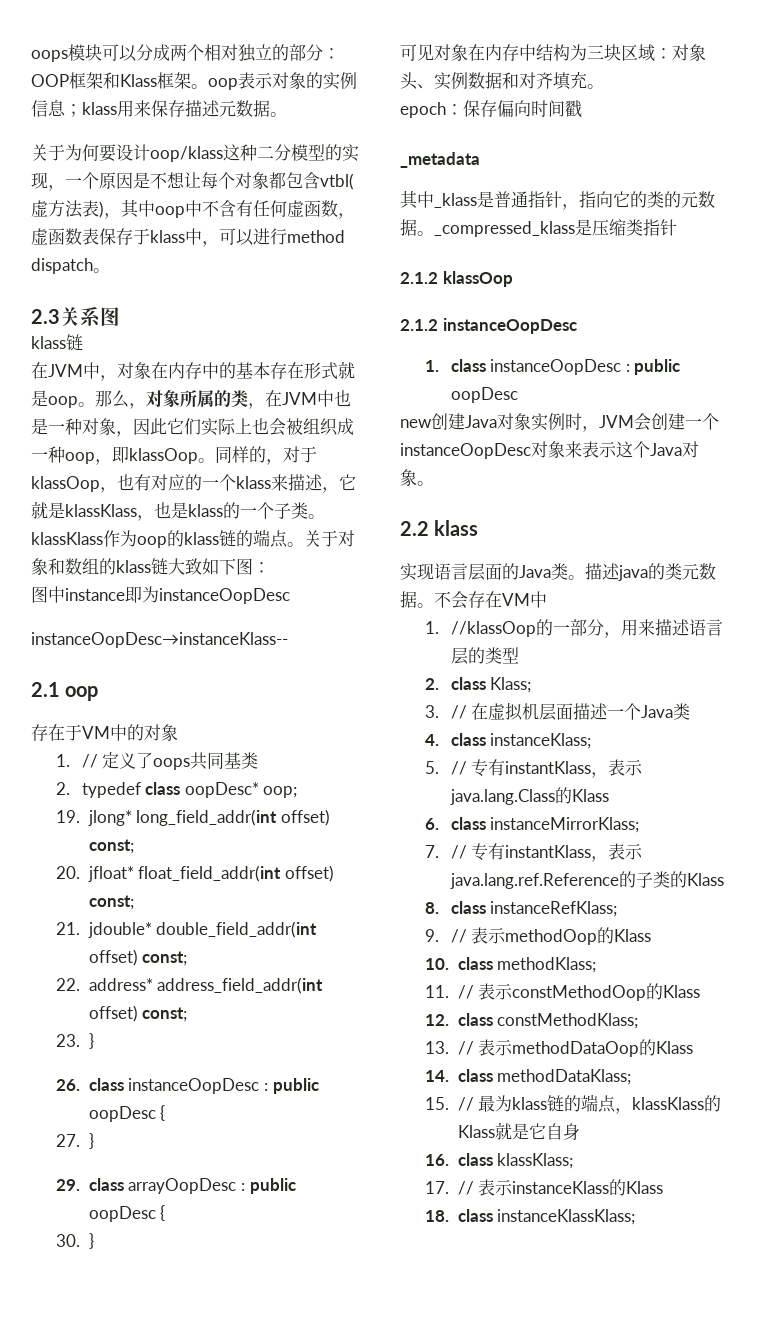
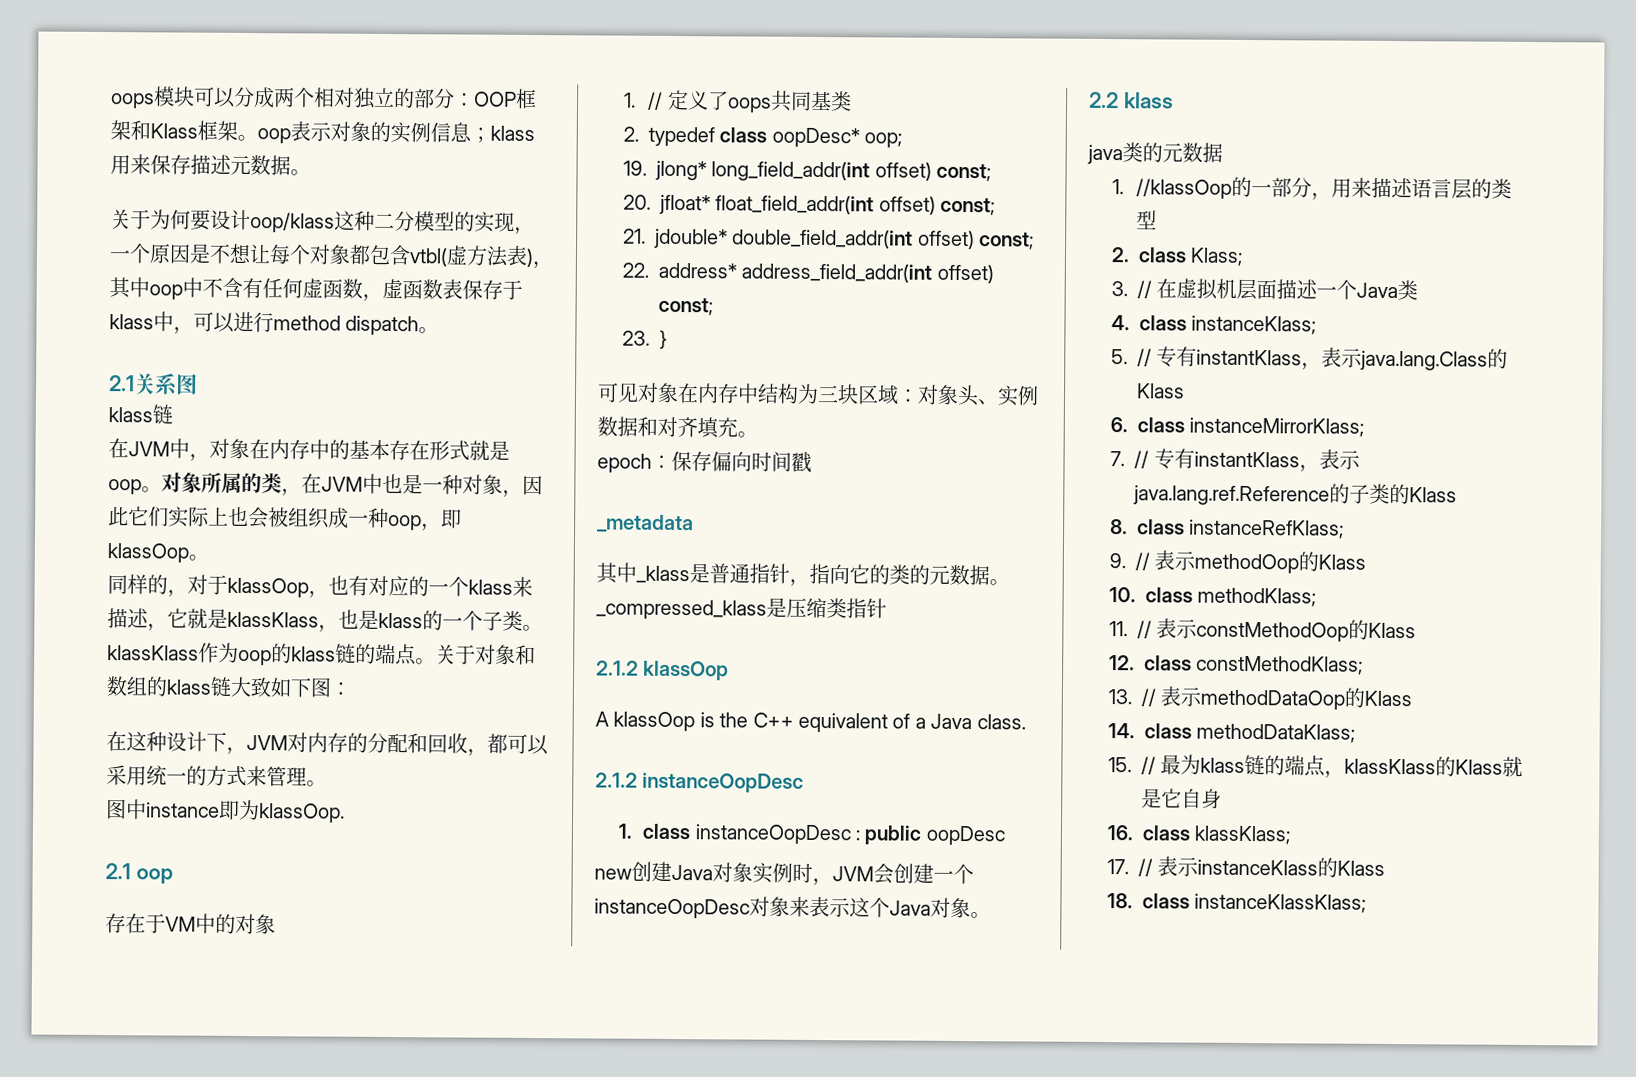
[31,309,60,324] 2.3 -> [109,375,135,392] 2.1
[95,390,146,409] 那么， -> (162, 489) none
(215, 460) none -> (209, 557) //
(270, 567) none -> [106,731,549,757] [106,765,327,787] // 在这种设计下，JVM对内存的分配和回收，都可以采用统一的方式来管理。
[159,588,290,604] [31,632,288,648] instanceOopDesc // instanceOopDesc→instanceKlass-- -> [259,803,345,823] klassOop.
[56,1078,319,1094] [88,1105,166,1122] [56,1133,94,1149] [56,1178,296,1194] [88,1205,166,1222] [56,1233,94,1249] // 26. class instanceOopDesc : public oopDesc { // 27. } // 29. class arrayOopDesc : public oopDesc { // 30. } -> (669, 339) none
(513, 279) none -> [595,711,1026,733] // A klassOop is the C++ equivalent of a Java class.
[400,563,716,581] [400,591,547,609] 实现语言层面的Java类。描述java的类元数据。不会存在VM中 -> [1087,142,1223,165] java类的元数据

